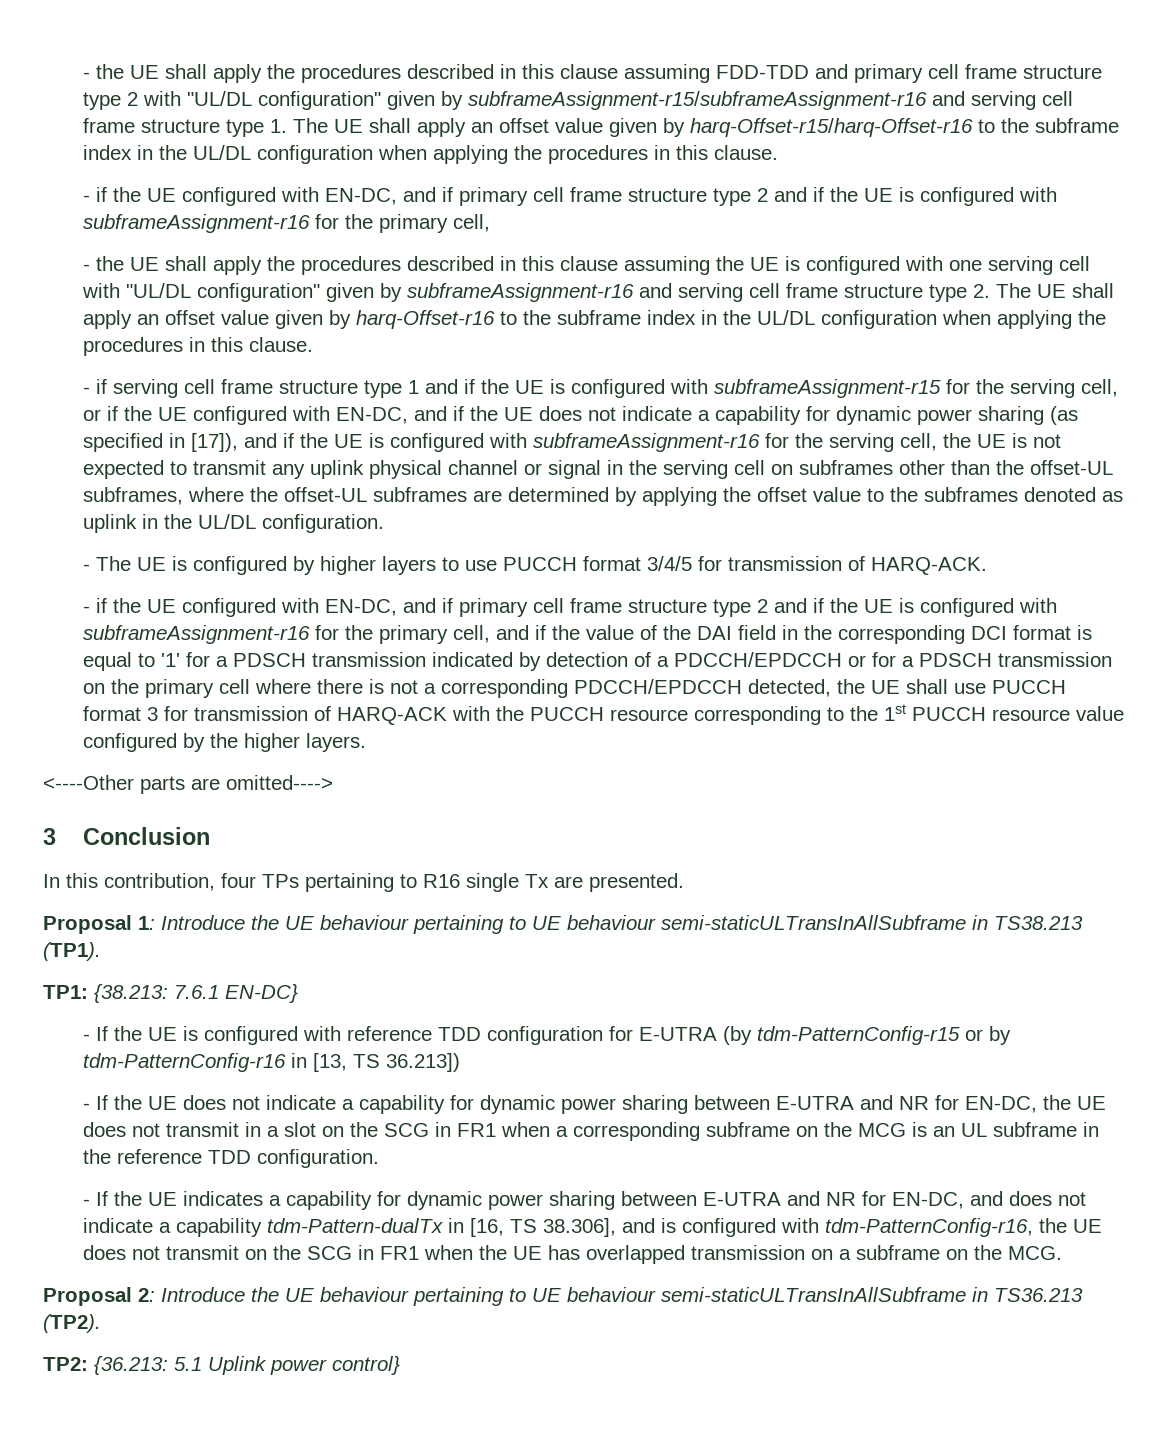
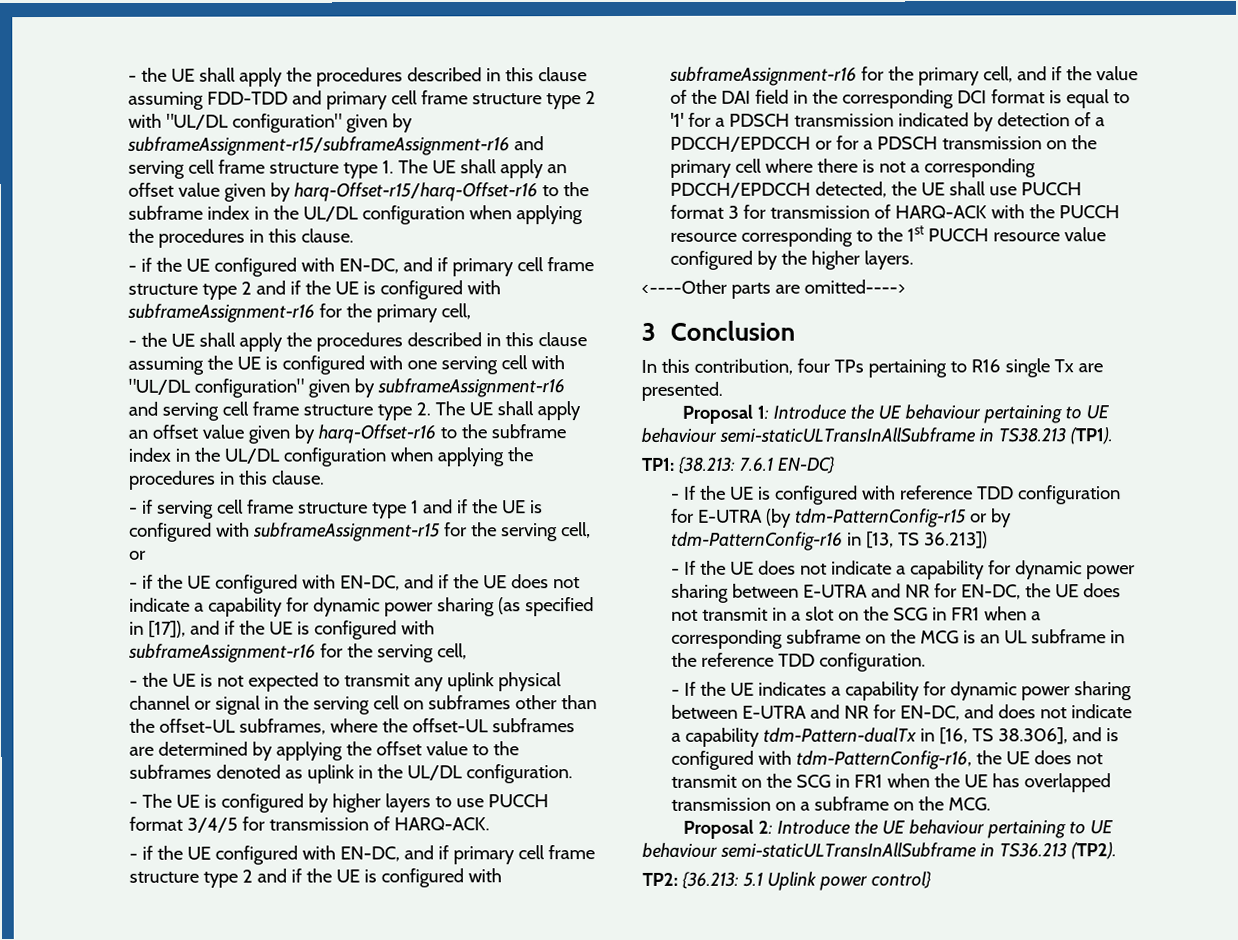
(101, 415) none -> [128,582,138,589] // -
(937, 442) none -> [128,680,138,687] // -

